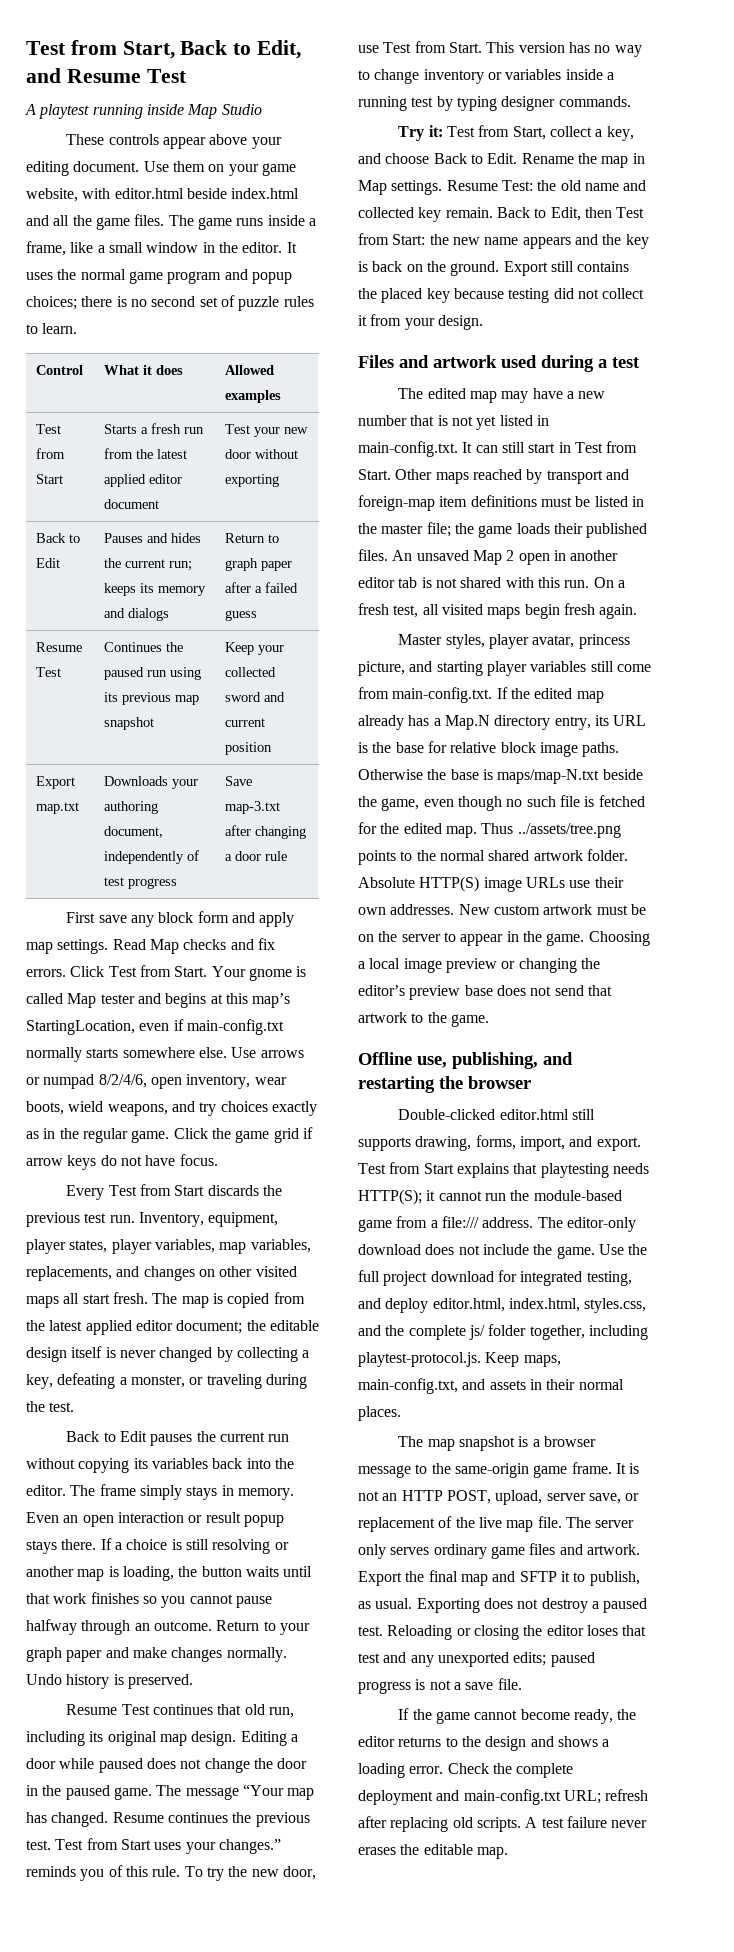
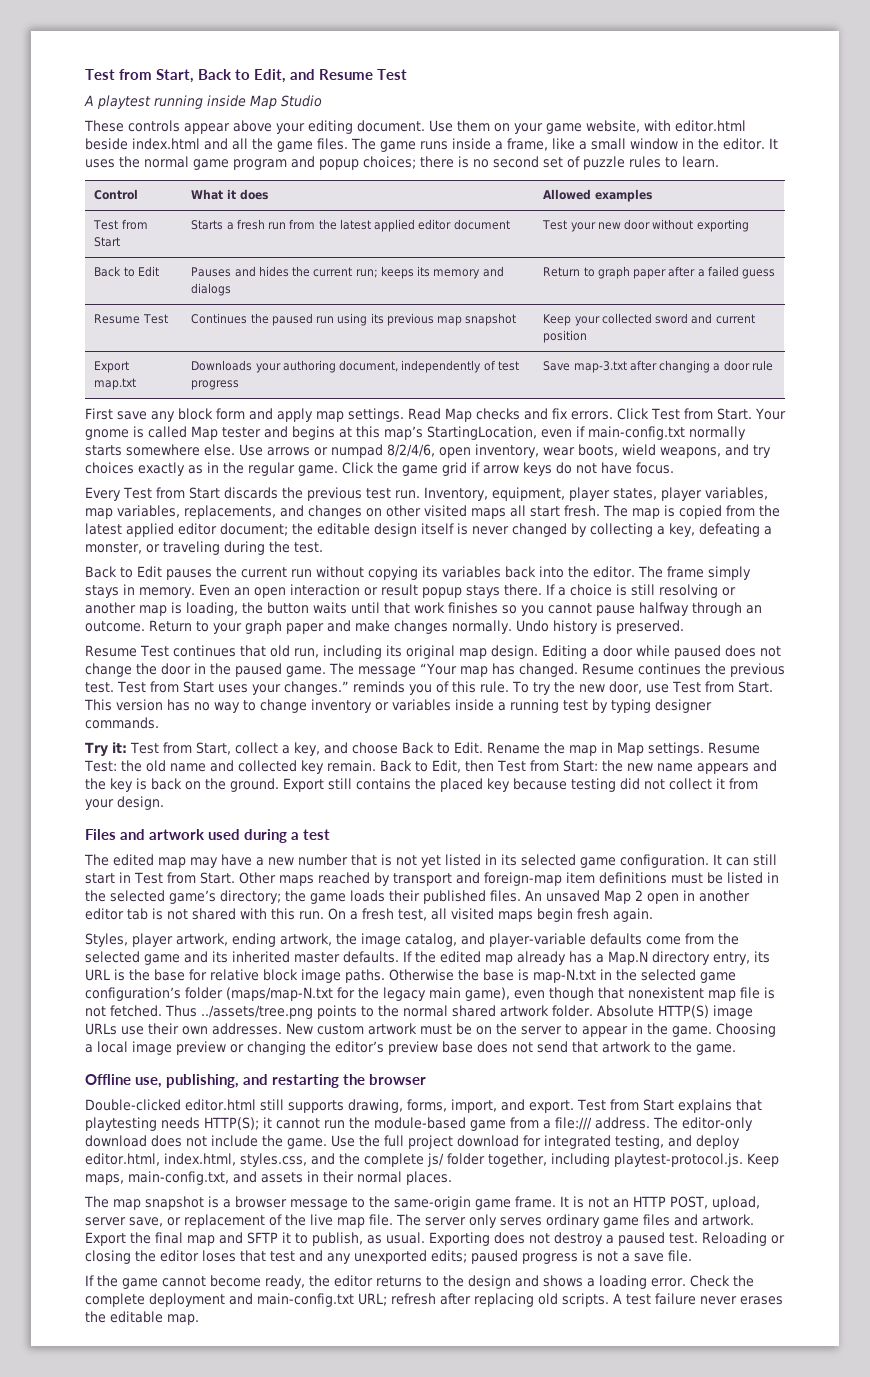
[358,441,458,457] main-config.txt. -> [501,854,709,868] its selected game configuration.
[381,522,451,537] master file; -> [110,890,281,904] selected game’s directory;
[398,634,630,649] [358,661,651,676] [358,687,493,703] Master styles, player avatar, princess picture, and starting player variables still come from main-config.txt. -> [85,933,739,947] [85,951,399,965] Styles, player artwork, ending artwork, the image catalog, and player-variable defaults come from the selected game and its inherited master defaults.
[497,769,643,784] [358,795,645,811] [358,822,477,838] maps/map-N.txt beside the game, even though no such file is fetched for the edited map. -> [533,969,736,983] [85,987,775,1001] [85,1005,162,1017] map-N.txt in the selected game configuration’s folder (maps/map-N.txt for the legacy main game), even though that nonexistent map file is not fetched.

